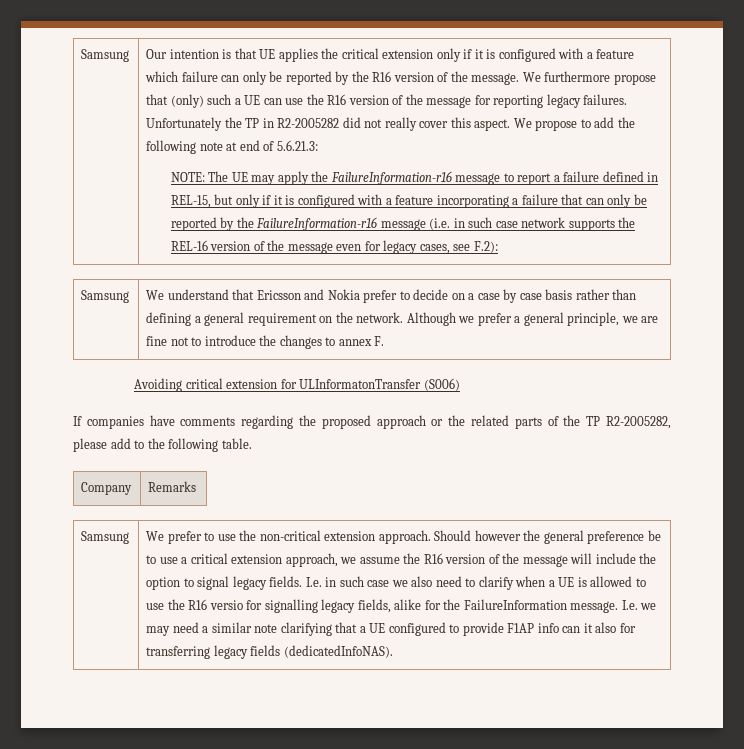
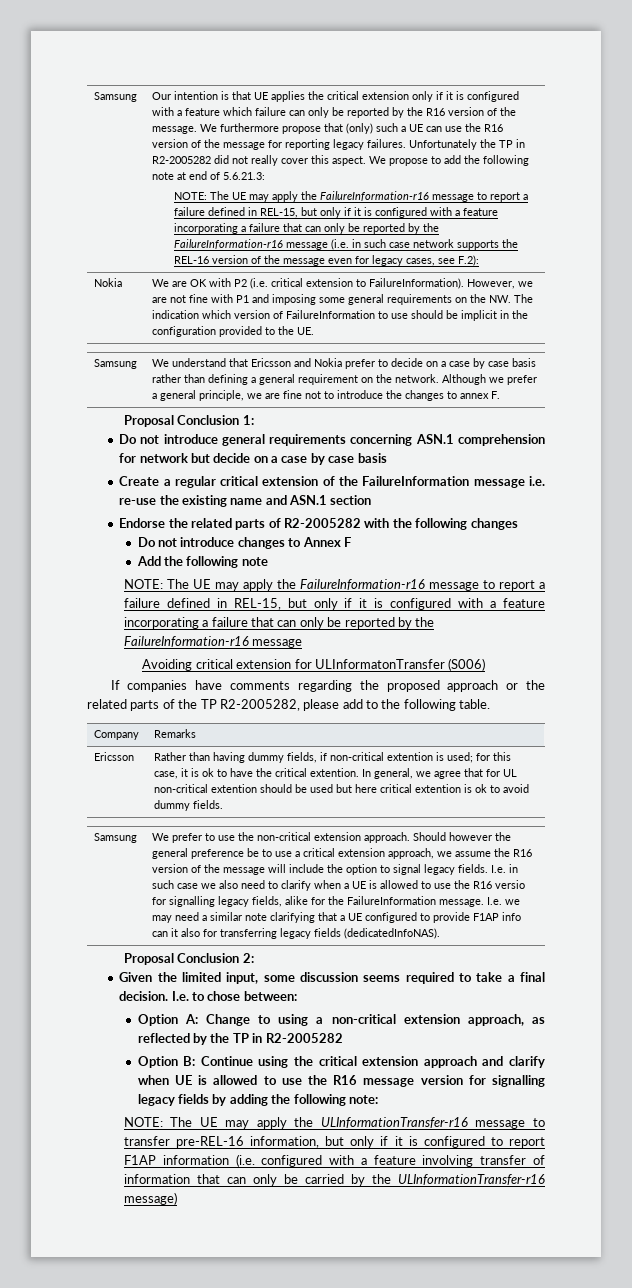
(498, 247) none -> [94,278,123,287] [152,278,534,289] [152,294,534,305] [152,310,529,321] [152,326,315,337] // Nokia | We are OK with P2 (i.e. critical extension to FailureInformation). However, we are not fine with P1 and imposing some general requirements on the NW. The indication which version of FailureInformation to use should be implicit in the configuration provided to the UE.
(385, 341) none -> [123,415,254,427] [119,434,545,446] [119,453,387,465] [119,476,545,488] [119,495,372,507] [119,518,518,530] [137,537,351,549] [136,556,268,568] [123,579,545,591] [123,598,545,610] [123,617,435,629] [123,636,303,648] // Proposal Conclusion 1: // Do not introduce general requirements concerning ASN.1 comprehension for network but decide on a case by case basis // Create a regular critical extension of the FailureInformation message i.e. re-use the existing name and ASN.1 section // Endorse the related parts of R2-2005282 with the following changes // Do not introduce changes to Annex F // Add the following note // NOTE: The UE may apply the FailureInformation-r16 message to report a failure defined in REL-15, but only if it is configured with a feature incorporating a failure that can only be reported by the FailureInformation-r16 message
(197, 486) none -> [94,752,135,761] [154,752,512,763] [154,768,518,779] [154,784,530,793] [154,800,224,811] // Ericsson | Rather than having dummy fields, if non-critical extention is used; for this case, it is ok to have the critical extention. In general, we agree that for UL non-critical extention should be used but here critical extention is ok to avoid dummy fields.
(393, 651) none -> [123,953,254,965] [119,972,545,984] [119,991,297,1001] [137,1014,545,1026] [137,1033,343,1045] [137,1056,545,1068] [137,1075,545,1087] [137,1094,378,1106] [123,1117,545,1129] [123,1136,545,1148] [123,1154,545,1167] [123,1174,545,1186] [123,1192,177,1205] // Proposal Conclusion 2: // Given the limited input, some discussion seems required to take a final decision. I.e. to chose between: // Option A: Change to using a non-critical extension approach, as reflected by the TP in R2-2005282 // Option B: Continue using the critical extension approach and clarify when UE is allowed to use the R16 message version for signalling legacy fields by adding the following note: // NOTE: The UE may apply the ULInformationTransfer-r16 message to transfer pre-REL-16 information, but only if it is configured to report F1AP information (i.e. configured with a feature involving transfer of information that can only be carried by the ULInformationTransfer-r16 message)

